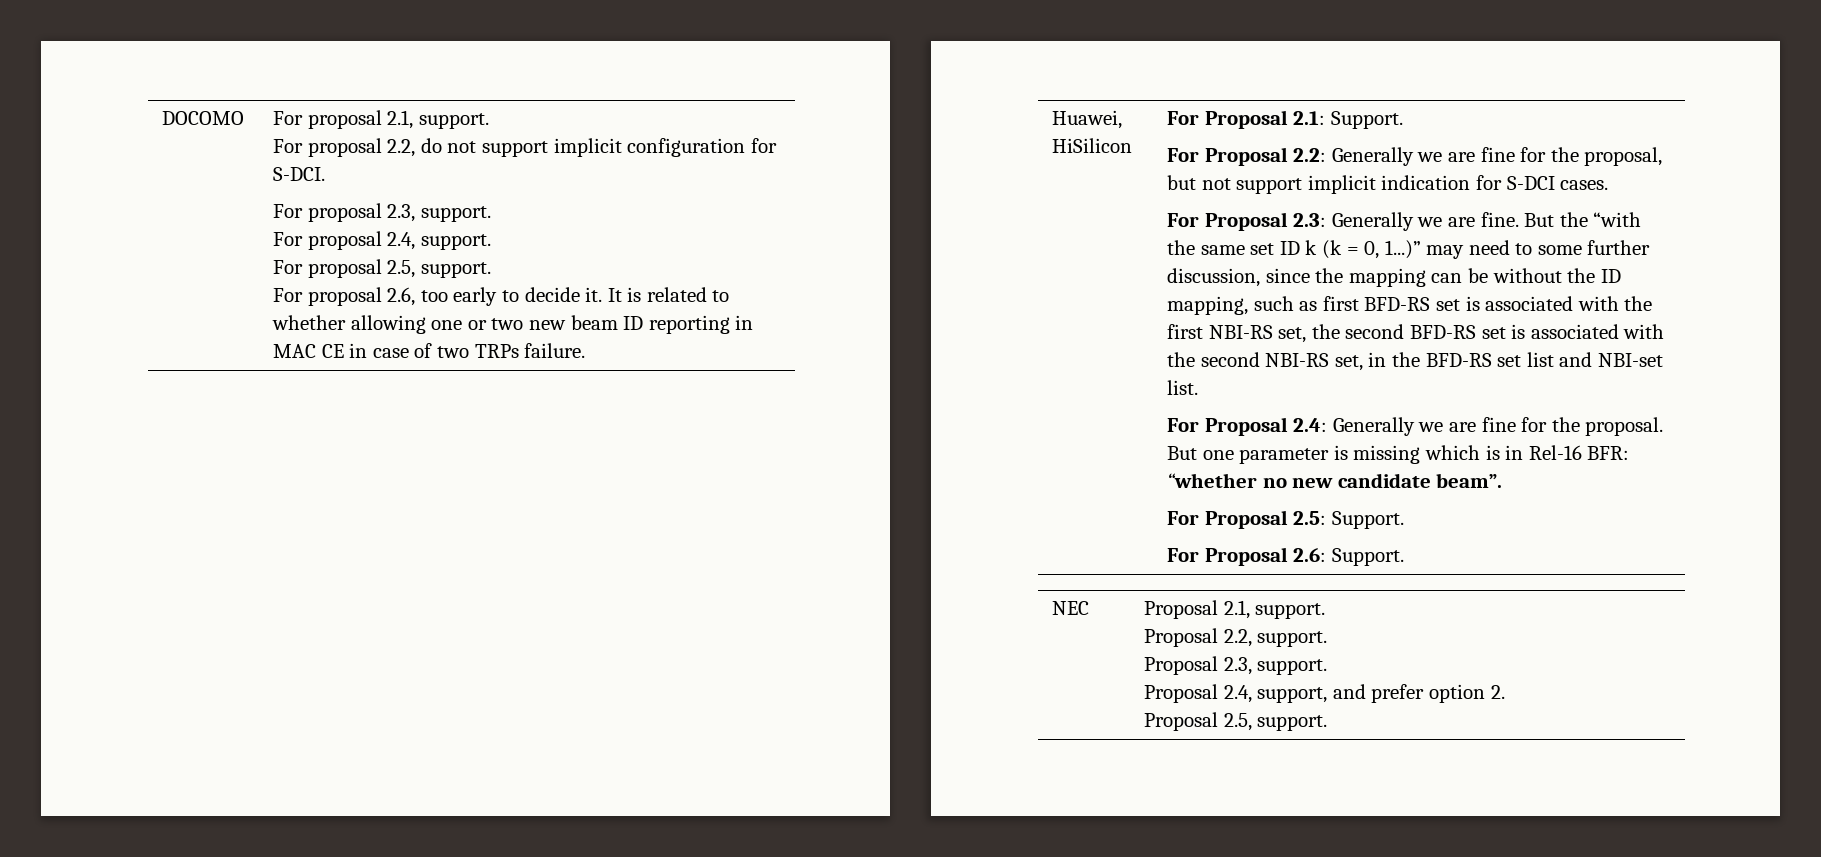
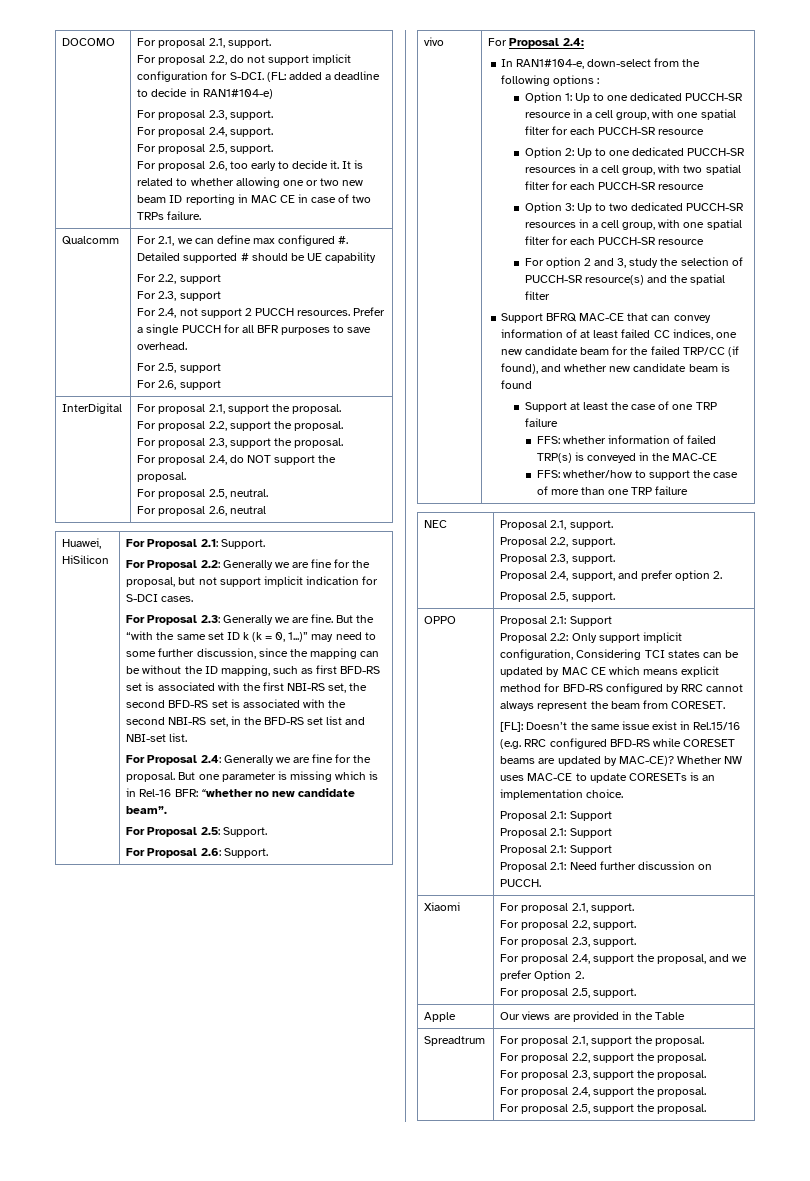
(326, 174) none -> [266,71,381,82] [137,88,273,99] (FL: added a deadline to decide in RAN1#104-e)
(586, 350) none -> [62,236,120,245] [137,235,349,246] [137,252,377,263] [137,274,221,284] [137,291,221,301] [137,307,386,318] [137,324,372,335] [137,342,188,350] [137,363,221,373] [137,380,221,390] [62,403,123,414] [137,404,341,414] [137,421,343,431] [137,438,343,448] [137,455,337,465] [137,472,187,482] [137,489,268,499] [137,506,266,516] // Qualcomm | For 2.1, we can define max configured #. Detailed supported # should be UE capability // For 2.2, support // For 2.3, support // For 2.4, not support 2 PUCCH resources. Prefer a single PUCCH for all BFR purposes to save overhead. // For 2.5, support // For 2.6, support // InterDigital | For proposal 2.1, support the proposal. // For proposal 2.2, support the proposal. // For proposal 2.3, support the proposal. // For proposal 2.4, do NOT support the proposal. // For proposal 2.5, neutral. // For proposal 2.6, neutral
(1404, 557) none -> [424,37,445,46] [488,38,584,48] [501,58,701,69] [501,75,600,86] [524,92,744,103] [524,109,736,120] [524,126,705,135] [524,147,746,158] [524,164,741,175] [524,181,705,190] [524,202,745,213] [524,219,742,230] [524,236,705,245] [524,257,743,268] [524,274,726,285] [524,291,550,300] [501,313,711,323] [501,329,737,340] [501,346,739,357] [501,363,730,374] [501,380,533,389] [524,401,717,412] [524,418,558,427] [536,435,717,444] [536,452,718,463] [536,470,739,480] [536,486,689,495] // vivo | For Proposal 2.4: // In RAN1#104-e, down-select from the following options : // Option 1: Up to one dedicated PUCCH-SR resource in a cell group, with one spatial filter for each PUCCH-SR resource // Option 2: Up to one dedicated PUCCH-SR resources in a cell group, with two spatial filter for each PUCCH-SR resource // Option 3: Up to two dedicated PUCCH-SR resources in a cell group, with one spatial filter for each PUCCH-SR resource // For option 2 and 3, study the selection of PUCCH-SR resource(s) and the spatial filter // Support BFRQ MAC-CE that can convey information of at least failed CC indices, one new candidate beam for the failed TRP/CC (if found), and whether new candidate beam is found // Support at least the case of one TRP failure // FFS: whether information of failed TRP(s) is conveyed in the MAC-CE // FFS: whether/how to support the case of more than one TRP failure
(1328, 723) none -> [424,616,457,624] [500,616,612,626] [500,632,682,643] [500,649,739,660] [500,666,720,677] [500,683,744,694] [500,700,725,711] [500,721,741,732] [500,738,735,749] [500,756,743,766] [500,772,716,783] [500,789,624,800] [500,811,612,821] [500,828,612,838] [500,845,612,855] [500,861,712,872] [500,879,542,887] [424,902,461,911] [500,903,634,913] [500,920,636,930] [500,937,636,947] [500,954,748,964] [500,970,584,981] [500,988,636,998] [424,1012,457,1022] [500,1011,686,1022] [424,1036,486,1046] [500,1036,704,1046] [500,1053,706,1063] [500,1070,706,1080] [500,1087,706,1097] [500,1104,706,1114] // OPPO | Proposal 2.1: Support // Proposal 2.2: Only support implicit configuration, Considering TCI states can be updated by MAC CE which means explicit method for BFD-RS configured by RRC cannot always represent the beam from CORESET. // [FL]: Doesn’t the same issue exist in Rel.15/16 (e.g. RRC configured BFD-RS while CORESET beams are updated by MAC-CE)? Whether NW uses MAC-CE to update CORESETs is an implementation choice. // Proposal 2.1: Support // Proposal 2.1: Support // Proposal 2.1: Support // Proposal 2.1: Need further discussion on PUCCH. // Xiaomi | For proposal 2.1, support. // For proposal 2.2, support. // For proposal 2.3, support. // For proposal 2.4, support the proposal, and we prefer Option 2. // For proposal 2.5, support. // Apple | Our views are provided in the Table // Spreadtrum | For proposal 2.1, support the proposal. // For proposal 2.2, support the proposal. // For proposal 2.3, support the proposal. // For proposal 2.4, support the proposal. // For proposal 2.5, support the proposal.

